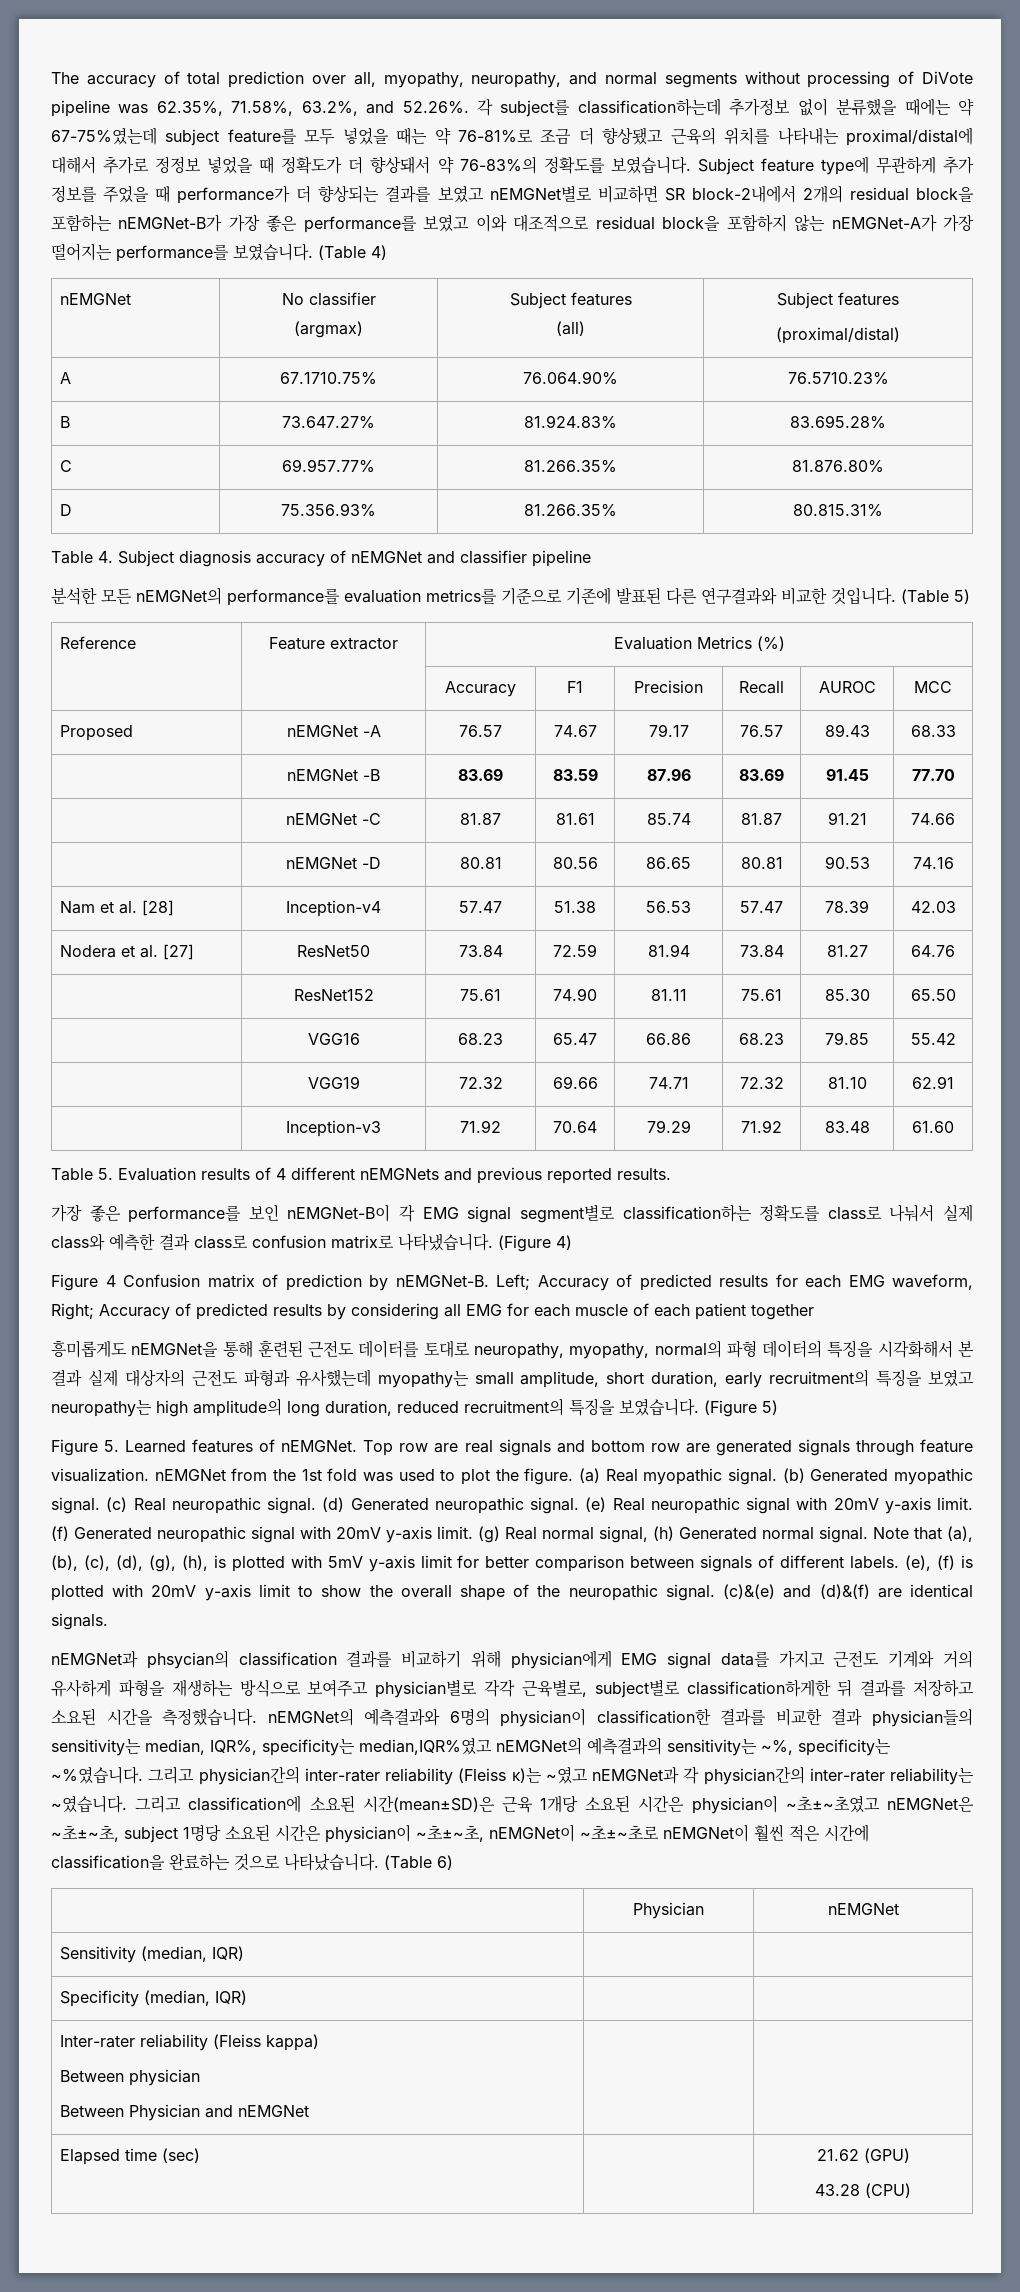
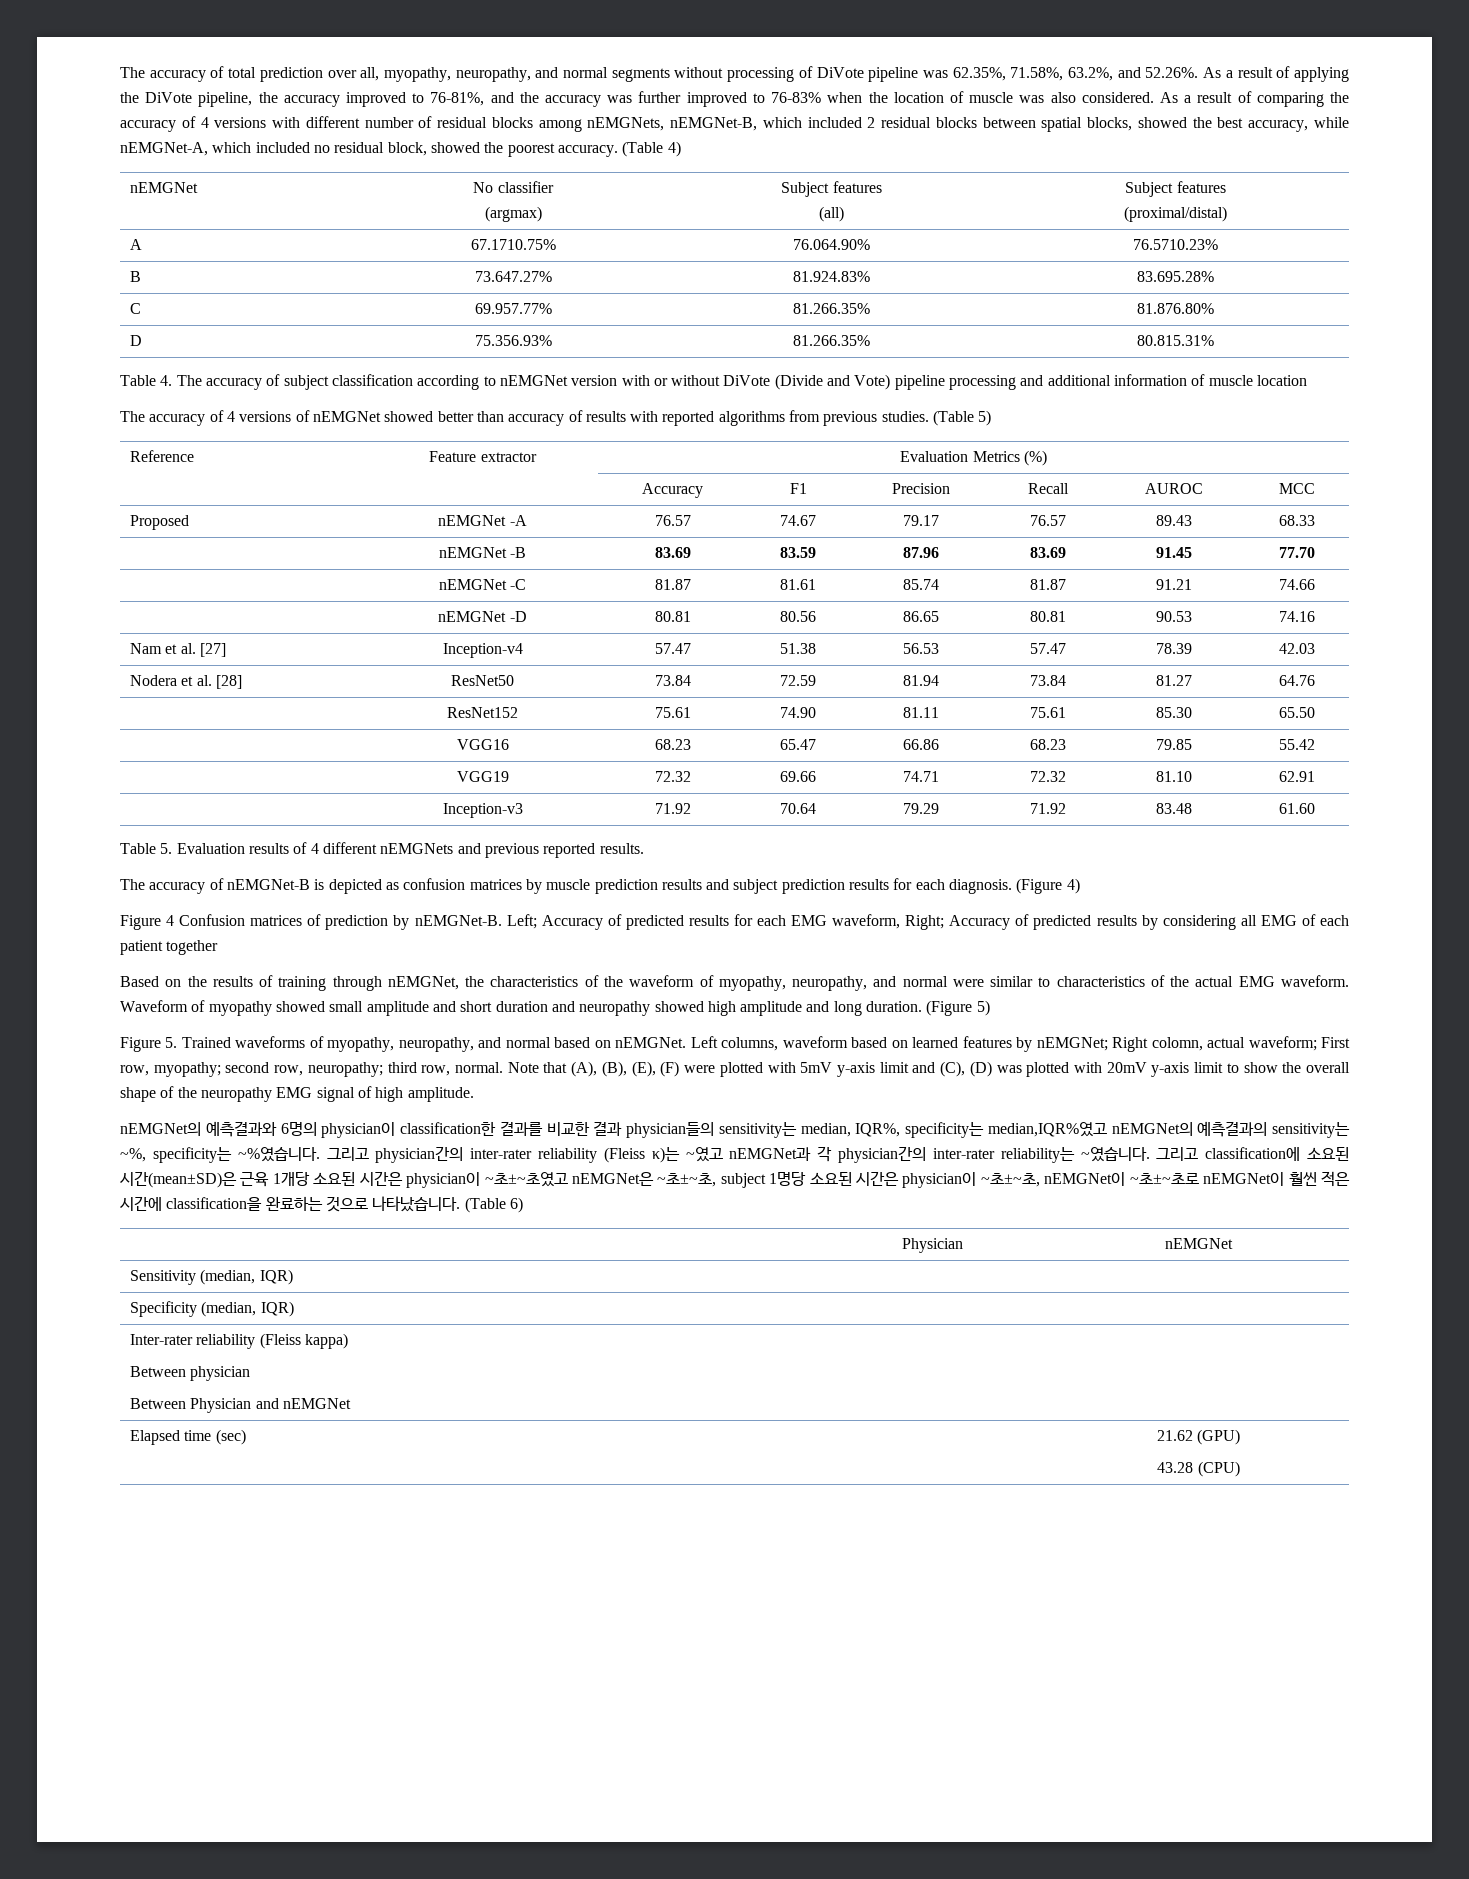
[477,98,975,117] [51,127,974,146] [51,156,974,175] [51,185,974,204] [51,214,974,233] [51,243,313,262] 각 subject를 classification하는데 추가정보 없이 분류했을 때에는 약 67-75%였는데 subject feature를 모두 넣었을 때는 약 76-81%로 조금 더 향상됐고 근육의 위치를 나타내는 proximal/distal에 대해서 추가로 정정보 넣었을 때 정확도가 더 향상돼서 약 76-83%의 정확도를 보였습니다. Subject feature type에 무관하게 추가 정보를 주었을 때 performance가 더 향상되는 결과를 보였고 nEMGNet별로 비교하면 SR block-2내에서 2개의 residual block을 포함하는 nEMGNet-B가 가장 좋은 performance를 보였고 이와 대조적으로 residual block을 포함하지 않는 nEMGNet-A가 가장 떨어지는 performance를 보였습니다. -> [1203,66,1349,82] [120,91,1350,107] [120,116,1349,132] [120,142,618,157] As a result of applying the DiVote pipeline, the accuracy improved to 76-81%, and the accuracy was further improved to 76-83% when the location of muscle was also considered. As a result of comparing the accuracy of 4 versions with different number of residual blocks among nEMGNets, nEMGNet-B, which included 2 residual blocks between spatial blocks, showed the best accuracy, while nEMGNet-A, which included no residual block, showed the poorest accuracy.
[118,550,591,567] [51,587,896,606] Subject diagnosis accuracy of nEMGNet and classifier pipeline // 분석한 모든 nEMGNet의 performance를 evaluation metrics를 기준으로 기존에 발표된 다른 연구결과와 비교한 것입니다. -> [176,374,1308,390] [120,410,929,426] The accuracy of subject classification according to nEMGNet version with or without DiVote (Divide and Vote) pipeline processing and additional information of muscle location // The accuracy of 4 versions of nEMGNet showed better than accuracy of results with reported algorithms from previous studies.
[141,900,174,916] [28] -> [199,643,226,657] [27]
[162,944,194,960] [27] -> [215,675,242,689] [28]
[51,1204,974,1223] [51,1233,493,1251] 가장 좋은 performance를 보인 nEMGNet-B이 각 EMG signal segment별로 classification하는 정확도를 class로 나눠서 실제 class와 예측한 결과 class로 confusion matrix로 나타냈습니다. -> [120,878,1013,894] The accuracy of nEMGNet-B is depicted as confusion matrices by muscle prediction results and subject prediction results for each diagnosis.
[207,1274,255,1288] matrix -> [250,915,303,926] matrices
[507,1303,628,1317] for each muscle -> (1297, 920) none
[51,1340,975,1359] [51,1369,975,1388] [51,1398,778,1417] [51,1439,973,1456] [51,1468,973,1485] [51,1497,973,1514] [51,1526,973,1543] [51,1555,226,1572] 흥미롭게도 nEMGNet을 통해 훈련된 근전도 데이터를 토대로 neuropathy, myopathy, normal의 파형 데이터의 특징을 시각화해서 본 결과 실제 대상자의 근전도 파형과 유사했는데 myopathy는 small amplitude, short duration, early recruitment의 특징을 보였고 neuropathy는 high amplitude의 long duration, reduced recruitment의 특징을 보였습니다. (Figure 5) // Figure 5. Learned features of nEMGNet. Top row are real signals and bottom row are generated signals through feature visualization. nEMGNet from the 1st fold was used to plot the figure. (a) Real myopathic signal. (b) Generated myopathic signal. (c) Real neuropathic signal. (d) Generated neuropathic signal. (e) Real neuropathic signal with 20mV y-axis limit. (f) Generated neuropathic signal with 20mV y-axis limit. (g) Real normal signal, (h) Generated normal signal. Note that (a), (b), (c), (d), (g), (h), is -> [120,975,1349,991] [120,1000,990,1016] [120,1036,1351,1052] [120,1061,716,1077] Based on the results of training through nEMGNet, the characteristics of the waveform of myopathy, neuropathy, and normal were similar to characteristics of the actual EMG waveform. Waveform of myopathy showed small amplitude and short duration and neuropathy showed high amplitude and long duration. (Figure 5) // Figure 5. Trained waveforms of myopathy, neuropathy, and normal based on nEMGNet. Left columns, waveform based on learned features by nEMGNet; Right colomn, actual waveform; First row, myopathy; second row, neuropathy; third row, normal. Note that (A), (B), (E), (F) were
[457,1555,974,1572] for better comparison between signals of different labels. (e), (f) is -> [912,1061,1022,1077] and (C), (D) was
[568,1584,973,1601] [51,1613,108,1630] [51,1650,973,1669] [51,1679,975,1698] [51,1708,258,1726] neuropathic signal. (c)&(e) and (d)&(f) are identical signals. // nEMGNet과 phsycian의 classification 결과를 비교하기 위해 physician에게 EMG signal data를 가지고 근전도 기계와 거의 유사하게 파형을 재생하는 방식으로 보여주고 physician별로 각각 근육별로, subject별로 classification하게한 뒤 결과를 저장하고 소요된 시간을 측정했습니다. -> [200,1086,474,1102] neuropathy EMG signal of high amplitude. //

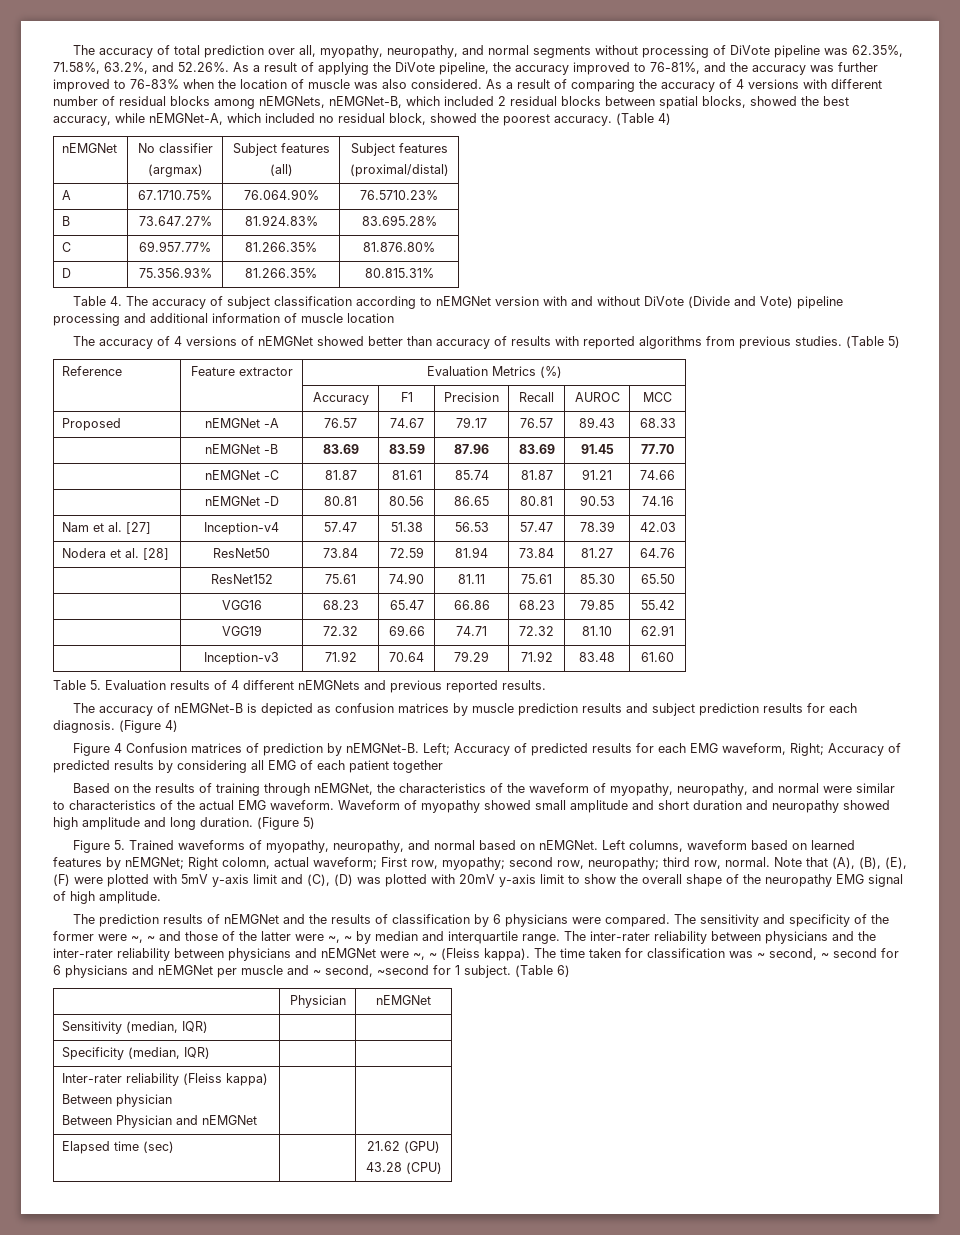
[653,378,668,386] or -> [570,296,593,306] and
[120,1121,1350,1138] [120,1146,1349,1163] [120,1171,1351,1188] [120,1196,461,1212] nEMGNet의 예측결과와 6명의 physician이 classification한 결과를 비교한 결과 physician들의 sensitivity는 median, IQR%, specificity는 median,IQR%였고 nEMGNet의 예측결과의 sensitivity는 ~%, specificity는 ~%였습니다. 그리고 physician간의 inter-rater reliability (Fleiss κ)는 ~였고 nEMGNet과 각 physician간의 inter-rater reliability는 ~였습니다. 그리고 classification에 소요된 시간(mean±SD)은 근육 1개당 소요된 시간은 physician이 ~초±~초였고 nEMGNet은 ~초±~초, subject 1명당 소요된 시간은 physician이 ~초±~초, nEMGNet이 ~초±~초로 nEMGNet이 훨씬 적은 시간에 classification을 완료하는 것으로 나타났습니다. -> [72,914,889,927] [53,931,876,944] [53,948,899,961] [53,965,511,978] The prediction results of nEMGNet and the results of classification by 6 physicians were compared. The sensitivity and specificity of the former were ~, ~ and those of the latter were ~, ~ by median and interquartile range. The inter-rater reliability between physicians and the inter-rater reliability between physicians and nEMGNet were ~, ~ (Fleiss kappa). The time taken for classification was ~ second, ~ second for 6 physicians and nEMGNet per muscle and ~ second, ~second for 1 subject.

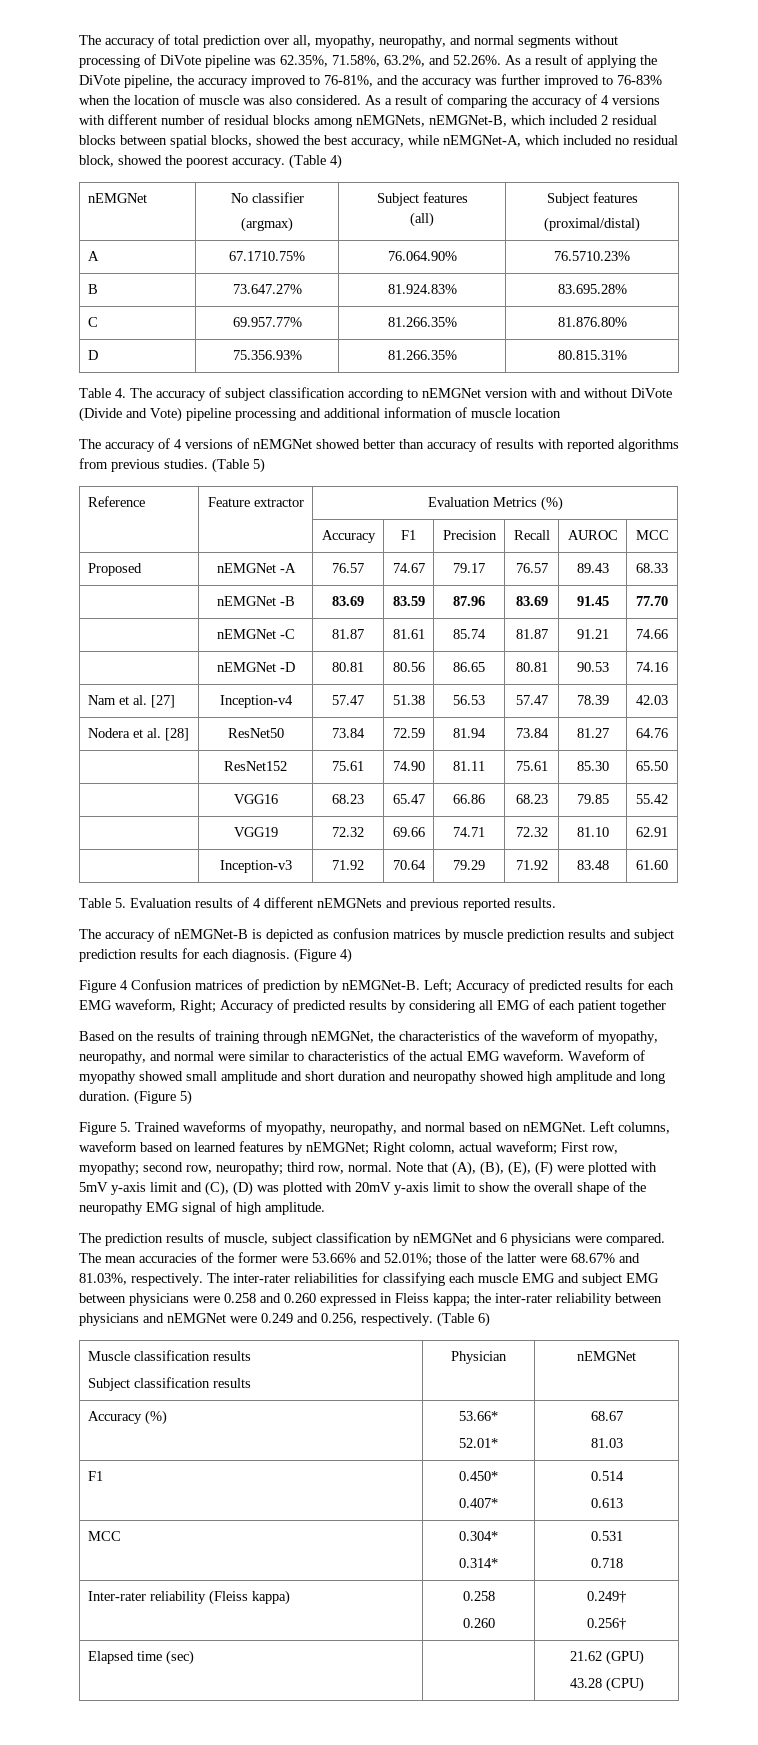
[223,914,489,927] nEMGNet and the results of classification by -> [224,1232,497,1246] muscle, subject classification by nEMGNet and
[699,914,850,927] sensitivity and specificity -> [105,1253,197,1263] mean accuracies
[131,931,181,943] ~, ~ and -> [312,1253,432,1266] 53.66% and 52.01%;
[328,931,854,944] ~, ~ by median and interquartile range. The inter-rater reliability between physicians and -> [571,1253,640,1263] [79,1272,659,1286] [79,1293,470,1306] 68.67% and 81.03%, respectively. The inter-rater reliabilities for classifying each muscle EMG and subject EMG between physicians were 0.258 and 0.260 expressed in Fleiss kappa;
[413,948,899,961] [53,965,570,978] [289,995,346,1008] [376,995,431,1005] [62,1021,209,1034] [62,1047,211,1060] [62,1073,269,1086] [62,1094,173,1107] [62,1115,258,1128] ~, ~ (Fleiss kappa). The time taken for classification was ~ second, ~ second for 6 physicians and nEMGNet per muscle and ~ second, ~second for 1 subject. (Table 6) // | Physician | nEMGNet // Sensitivity (median, IQR) | | // Specificity (median, IQR) | | // Inter-rater reliability (Fleiss kappa) // Between physician // Between Physician and nEMGNet | | -> [261,1312,490,1327] [87,1350,251,1361] [87,1377,251,1391] [451,1351,507,1364] [577,1351,636,1361] [87,1410,167,1425] [459,1411,498,1421] [459,1438,498,1448] [590,1411,623,1421] [590,1438,623,1448] [87,1471,103,1481] [459,1471,498,1481] [459,1498,498,1508] [590,1471,624,1481] [590,1498,623,1508] [87,1531,121,1541] [459,1531,498,1541] [459,1558,498,1568] [590,1531,623,1541] [590,1558,623,1568] [87,1590,290,1605] [462,1591,495,1601] [462,1618,495,1628] [587,1591,626,1603] [587,1618,626,1630] 0.249 and 0.256, respectively. (Table 6) // Muscle classification results // Subject classification results | Physician | nEMGNet // Accuracy (%) | 53.66* // 52.01* | 68.67 // 81.03 // F1 | 0.450* // 0.407* | 0.514 // 0.613 // MCC | 0.304* // 0.314* | 0.531 // 0.718 // Inter-rater reliability (Fleiss kappa) | 0.258 // 0.260 | 0.249† // 0.256†

